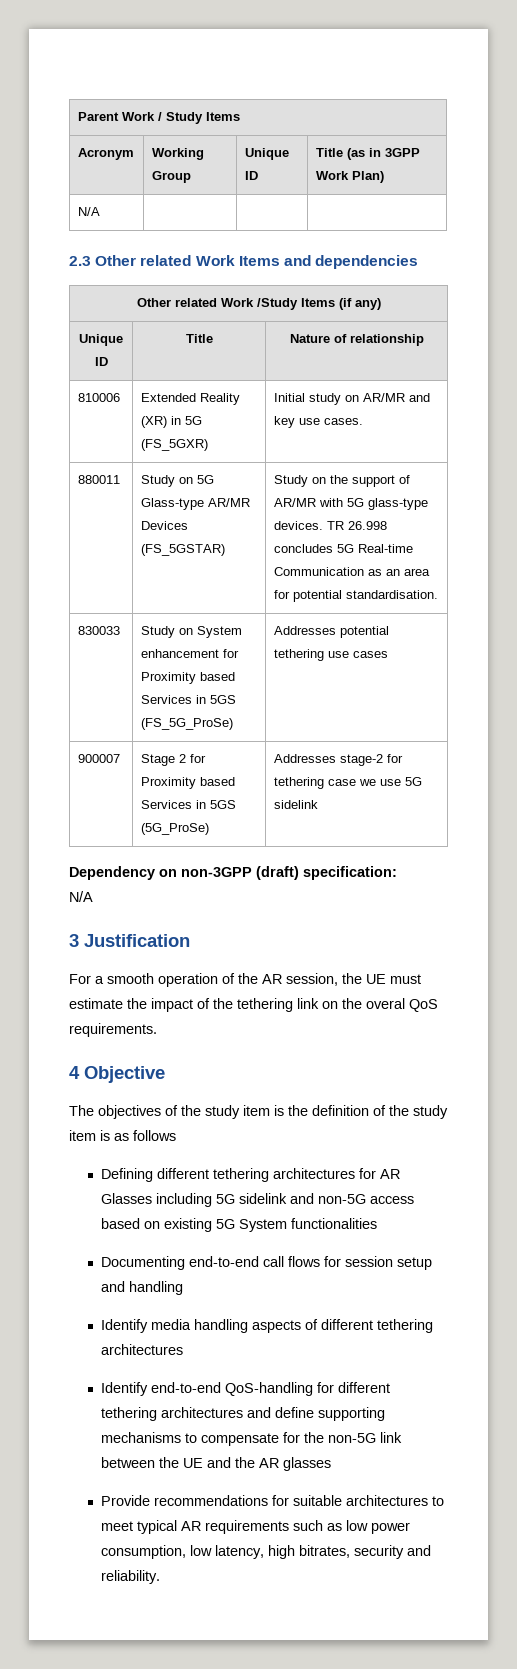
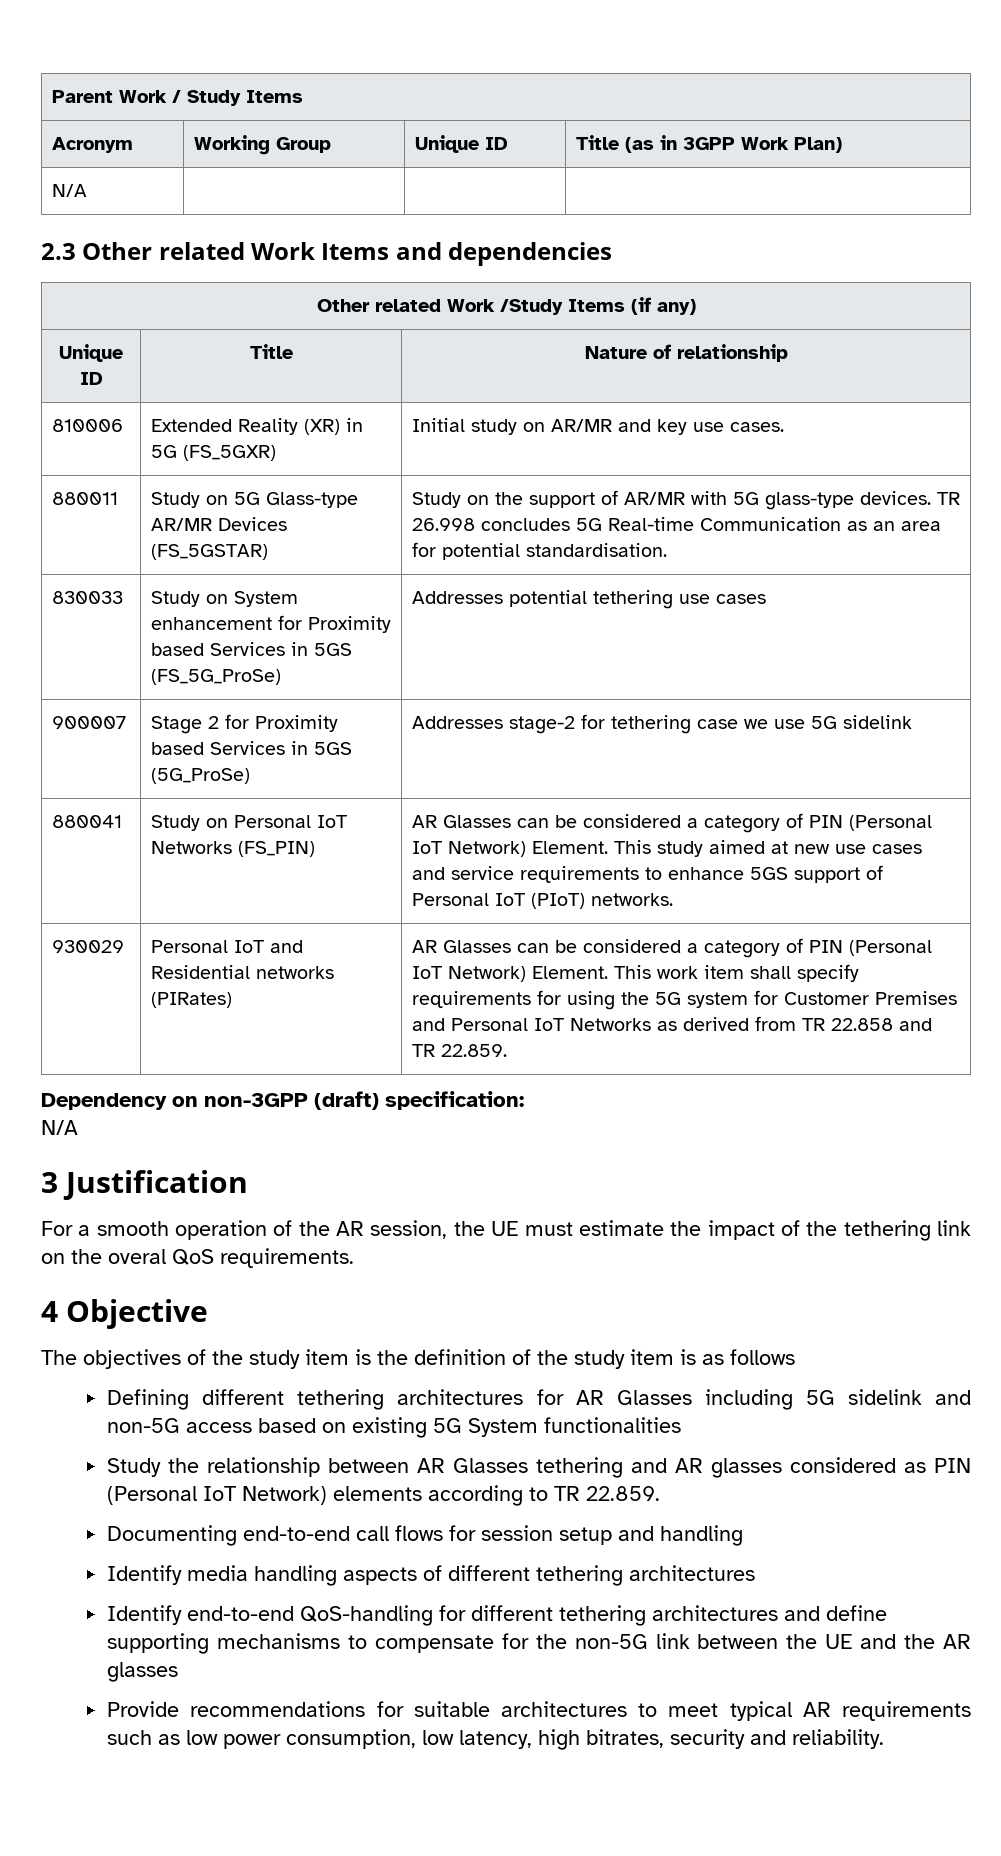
(318, 804) none -> [51,815,122,828] [150,815,347,831] [150,841,315,857] [411,813,932,833] [411,840,922,857] [411,865,883,883] [411,893,673,909] [51,940,124,953] [150,940,303,953] [150,965,334,979] [150,992,232,1008] [411,938,932,958] [411,964,859,982] [411,990,957,1010] [411,1016,932,1031] [411,1044,507,1057] // 880041 | Study on Personal IoT Networks (FS_PIN) | AR Glasses can be considered a category of PIN (Personal IoT Network) Element. This study aimed at new use cases and service requirements to enhance 5GS support of Personal IoT (PIoT) networks. // 930029 | Personal IoT and Residential networks (PIRates) | AR Glasses can be considered a category of PIN (Personal IoT Network) Element. This work item shall specify requirements for using the 5G system for Customer Premises and Personal IoT Networks as derived from TR 22.858 and TR 22.859.
(378, 1223) none -> [107,1457,972,1478] [107,1485,661,1506] // Study the relationship between AR Glasses tethering and AR glasses considered as PIN (Personal IoT Network) elements according to TR 22.859.

